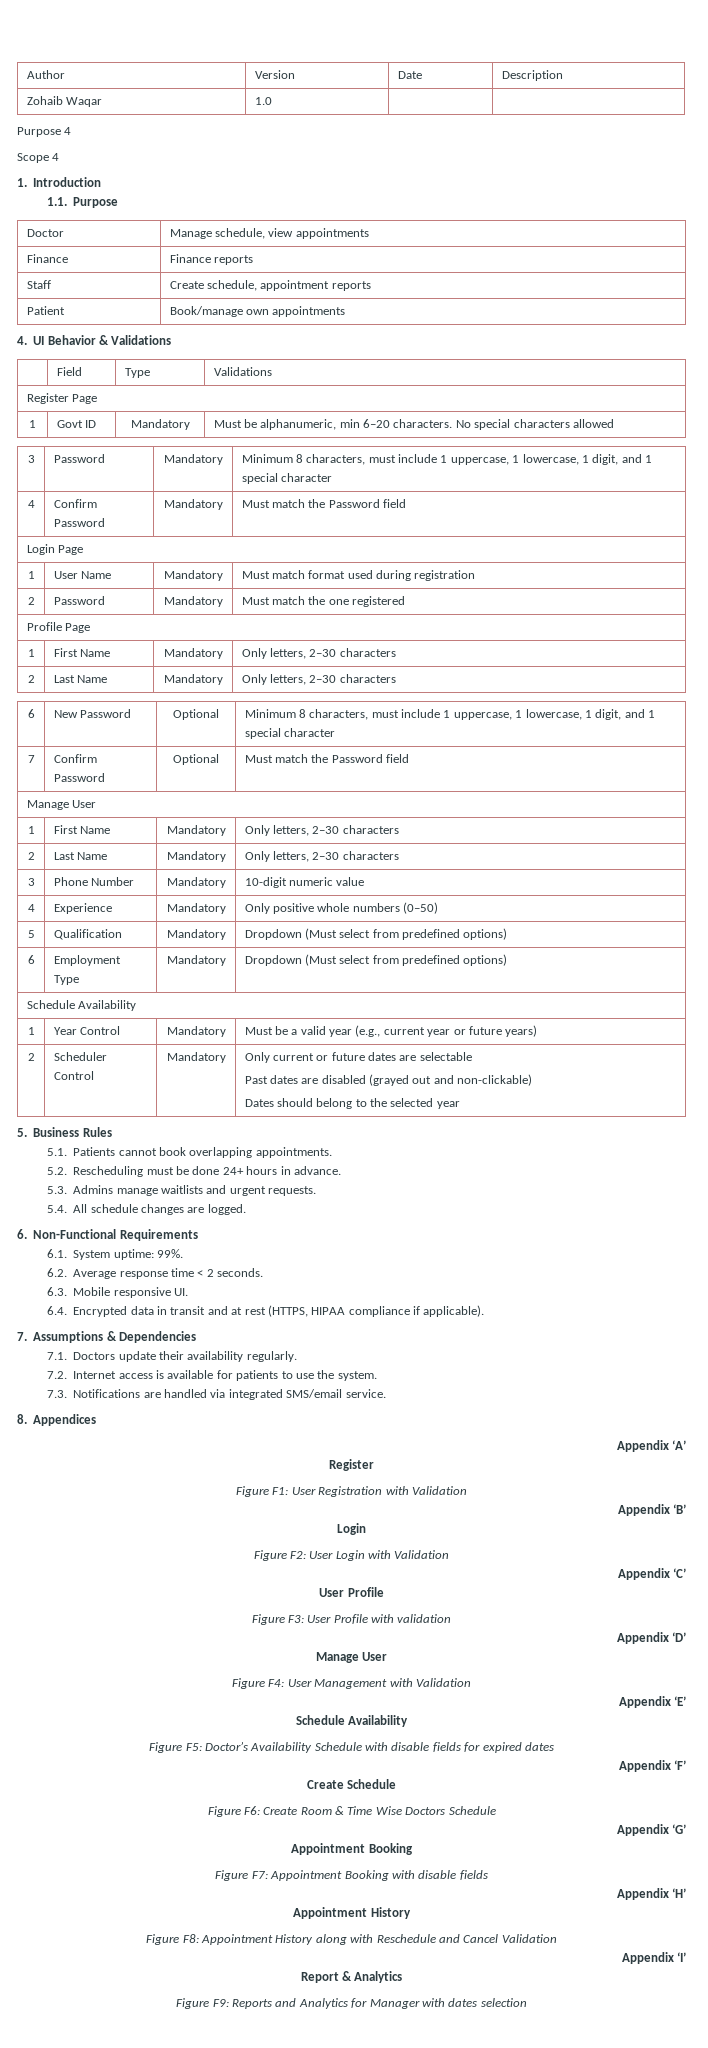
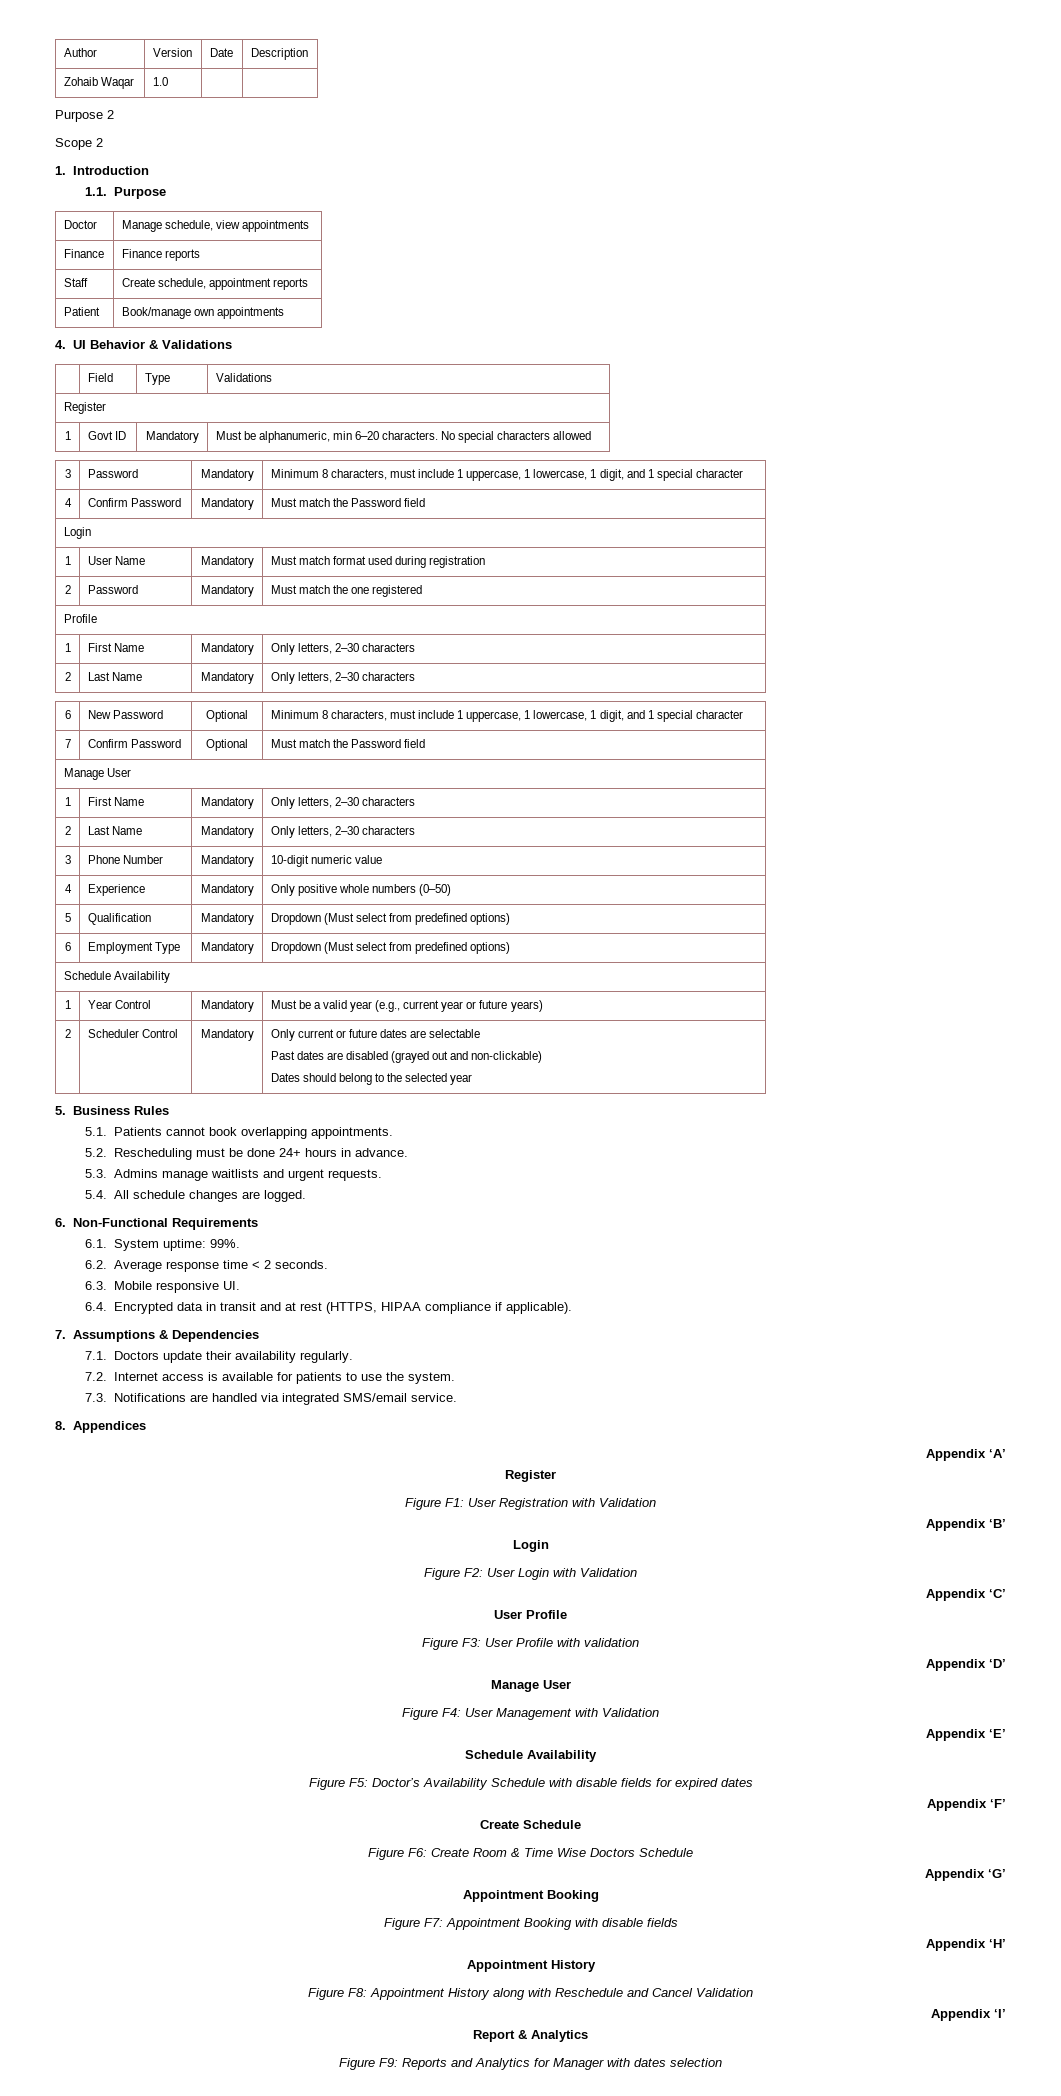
[64,127,72,135] 4 -> [107,110,114,119] 2
[52,153,60,161] 4 -> [96,138,103,147] 2
[71,394,97,404] Page -> (106, 408) none
[57,545,83,555] Page -> (91, 533) none
[64,623,90,633] Page -> (97, 618) none

